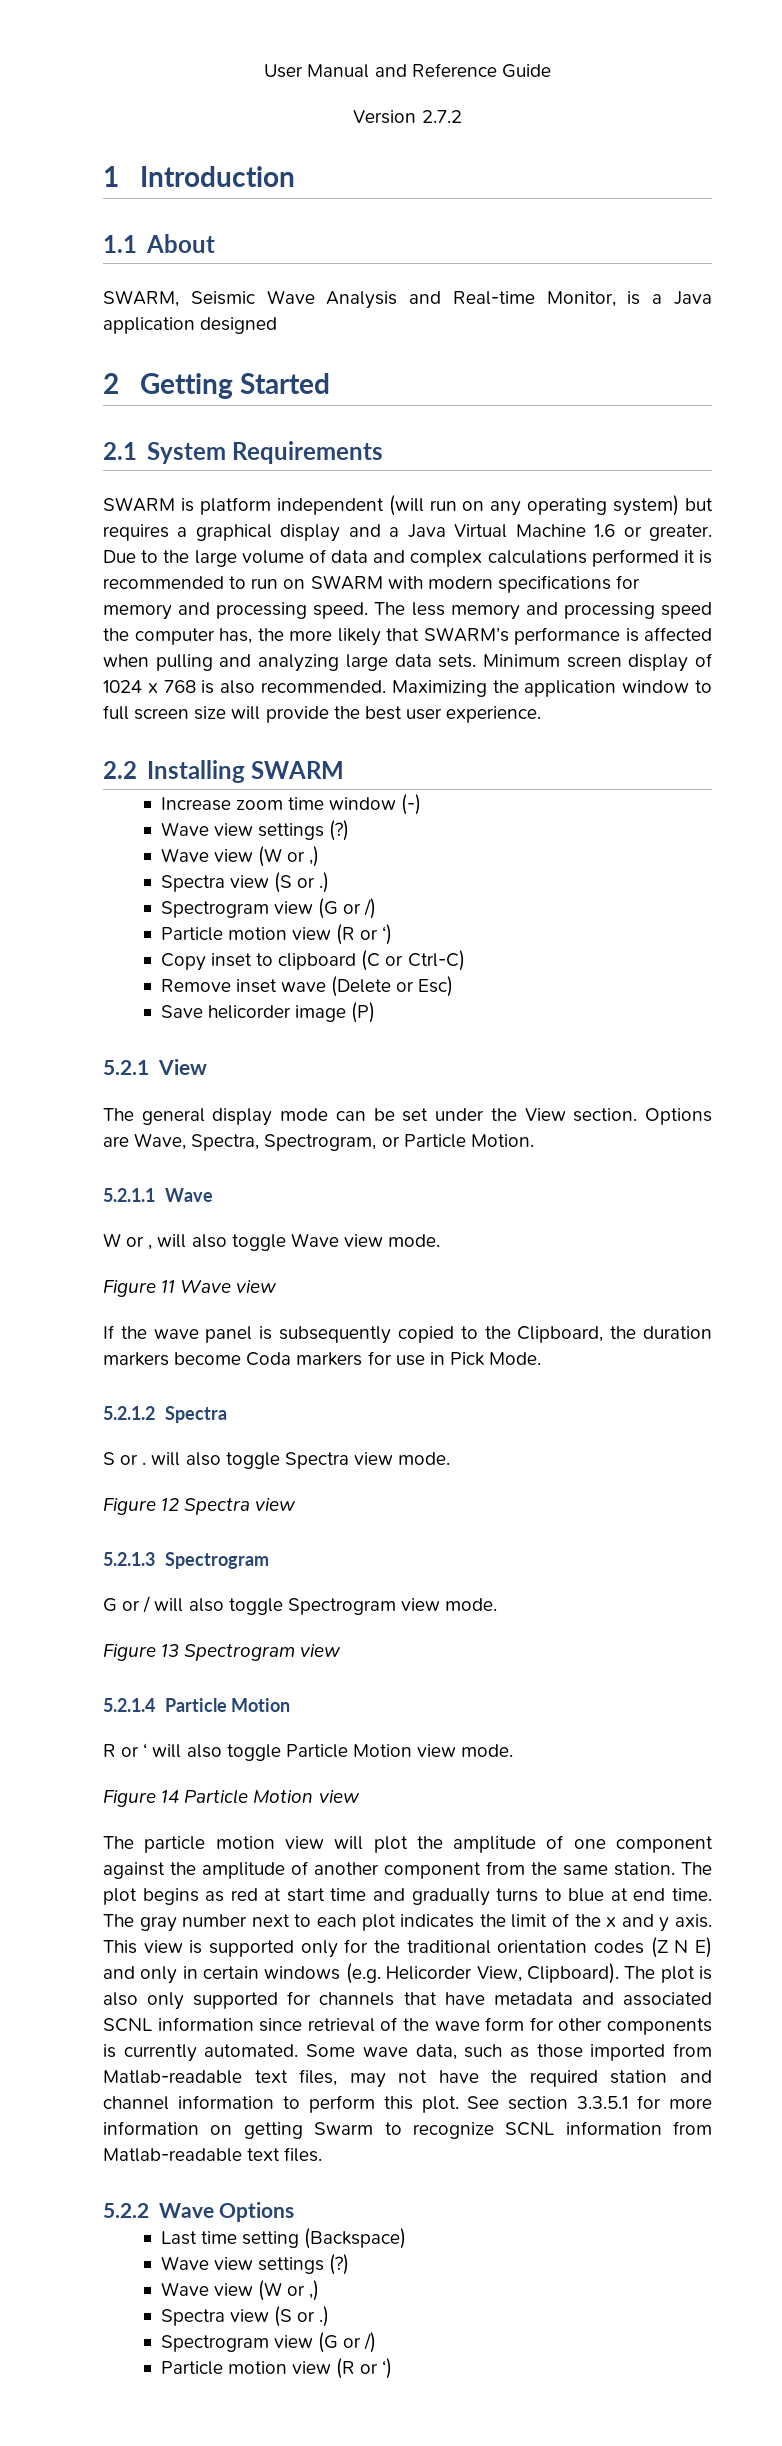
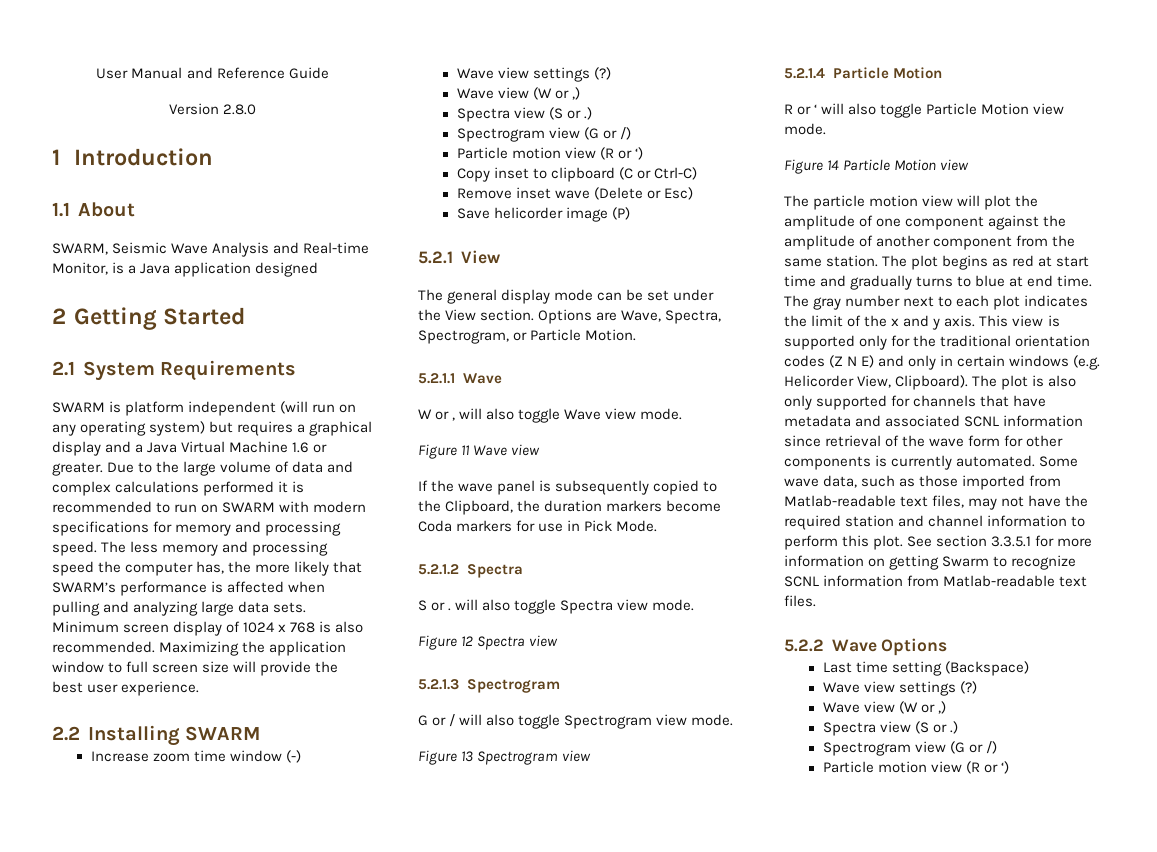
[421,110,462,123] 2.7.2 -> [223,104,257,115] 2.8.0

